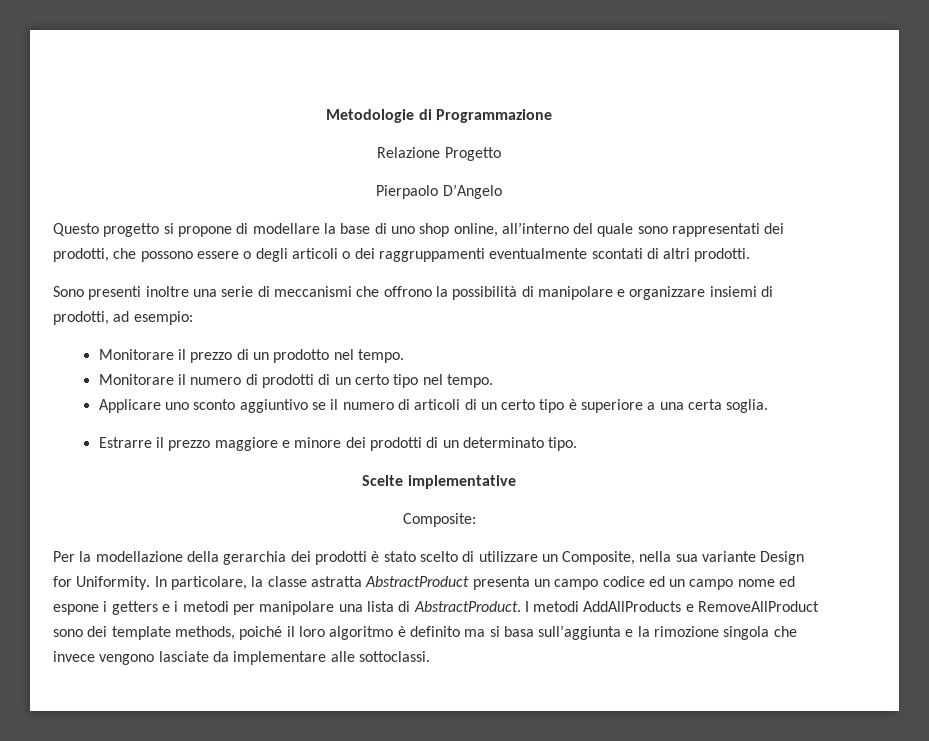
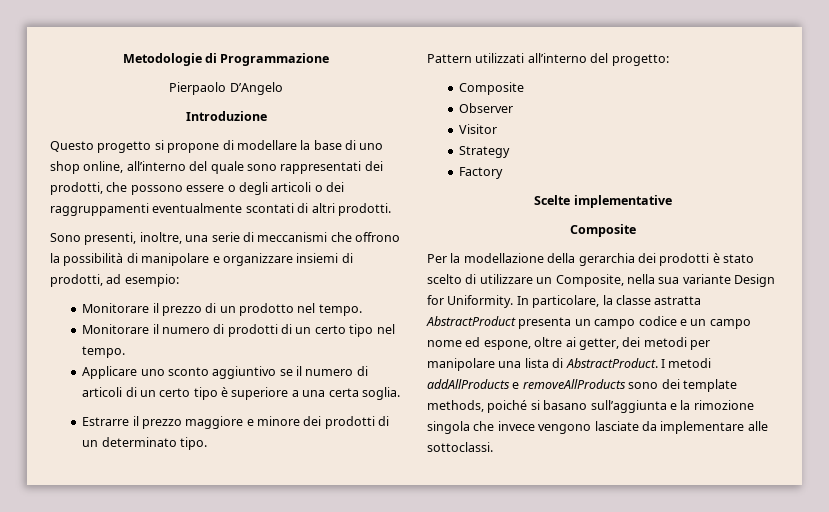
[377,147,501,161] // Relazione Progetto -> (330, 59) none
(502, 191) none -> [185,111,267,121] // Introduzione
[88,286,189,300] presenti inoltre -> [84,232,182,245] presenti, inoltre,
(578, 444) none -> [427,53,669,66] [459,82,525,95] [459,103,514,113] [459,124,498,134] [459,146,511,158] [459,167,504,179] // Pattern utilizzati all’interno del progetto: // Composite // Observer // Visitor // Strategy // Factory
[402,513,476,527] Composite: -> [570,224,636,237] Composite
[648,576,665,587] ed -> [679,319,687,326] e
[53,601,179,615] espone i getters e i -> [483,337,641,350] espone, oltre ai getter, dei
[583,601,820,612] AddAllProducts e RemoveAllProduct -> [427,379,626,389] addAllProducts e removeAllProducts
[286,626,534,640] il loro algoritmo è definito ma si basa -> [530,400,588,410] si basano

